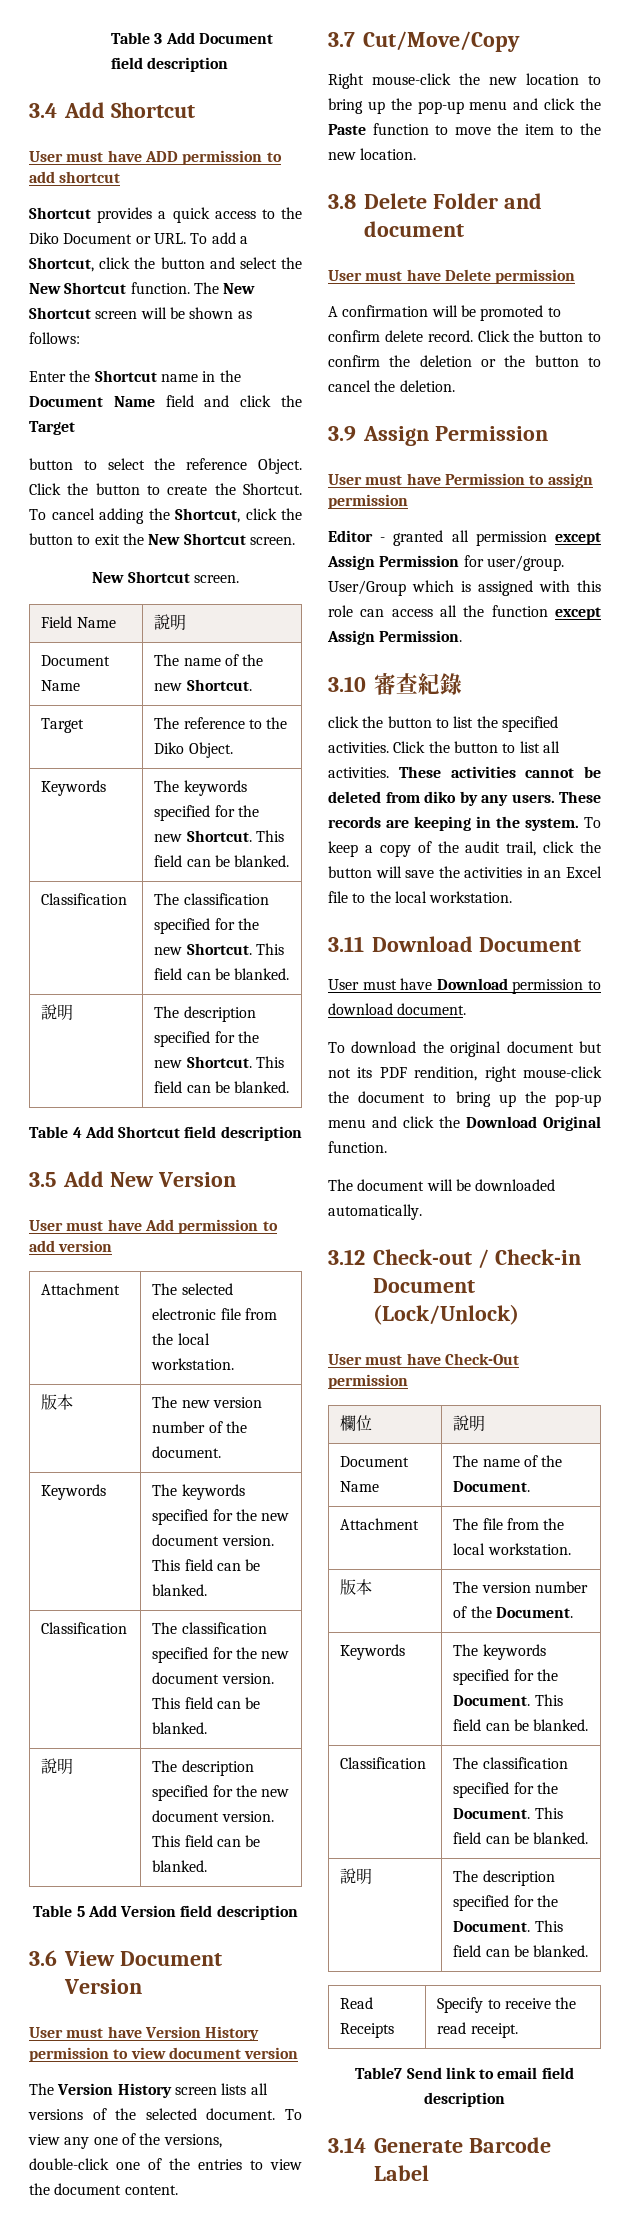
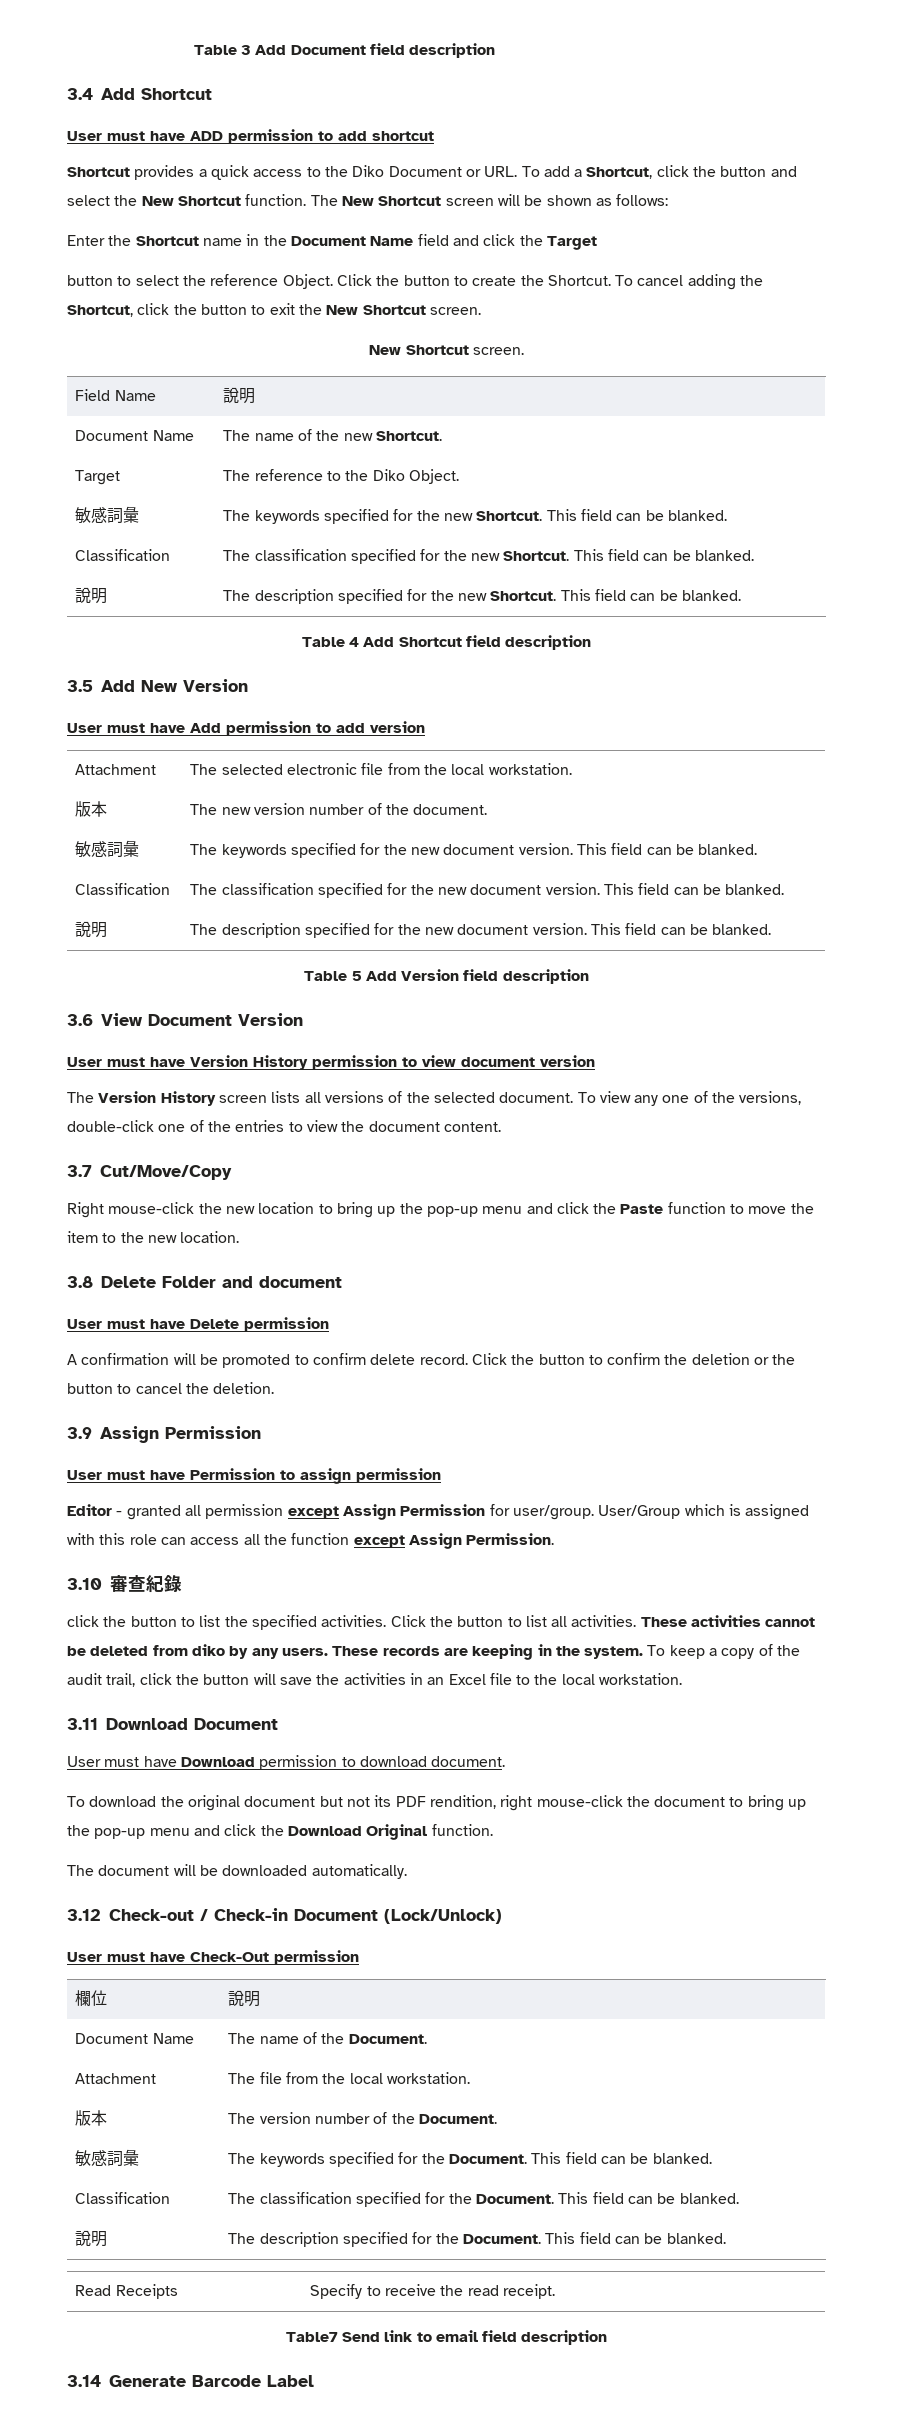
[41,780,107,796] Keywords -> [75,506,140,523] 敏感詞彙
[41,1484,107,1500] Keywords -> [75,840,140,857] 敏感詞彙
[340,1644,406,1660] Keywords -> [75,2149,140,2166] 敏感詞彙

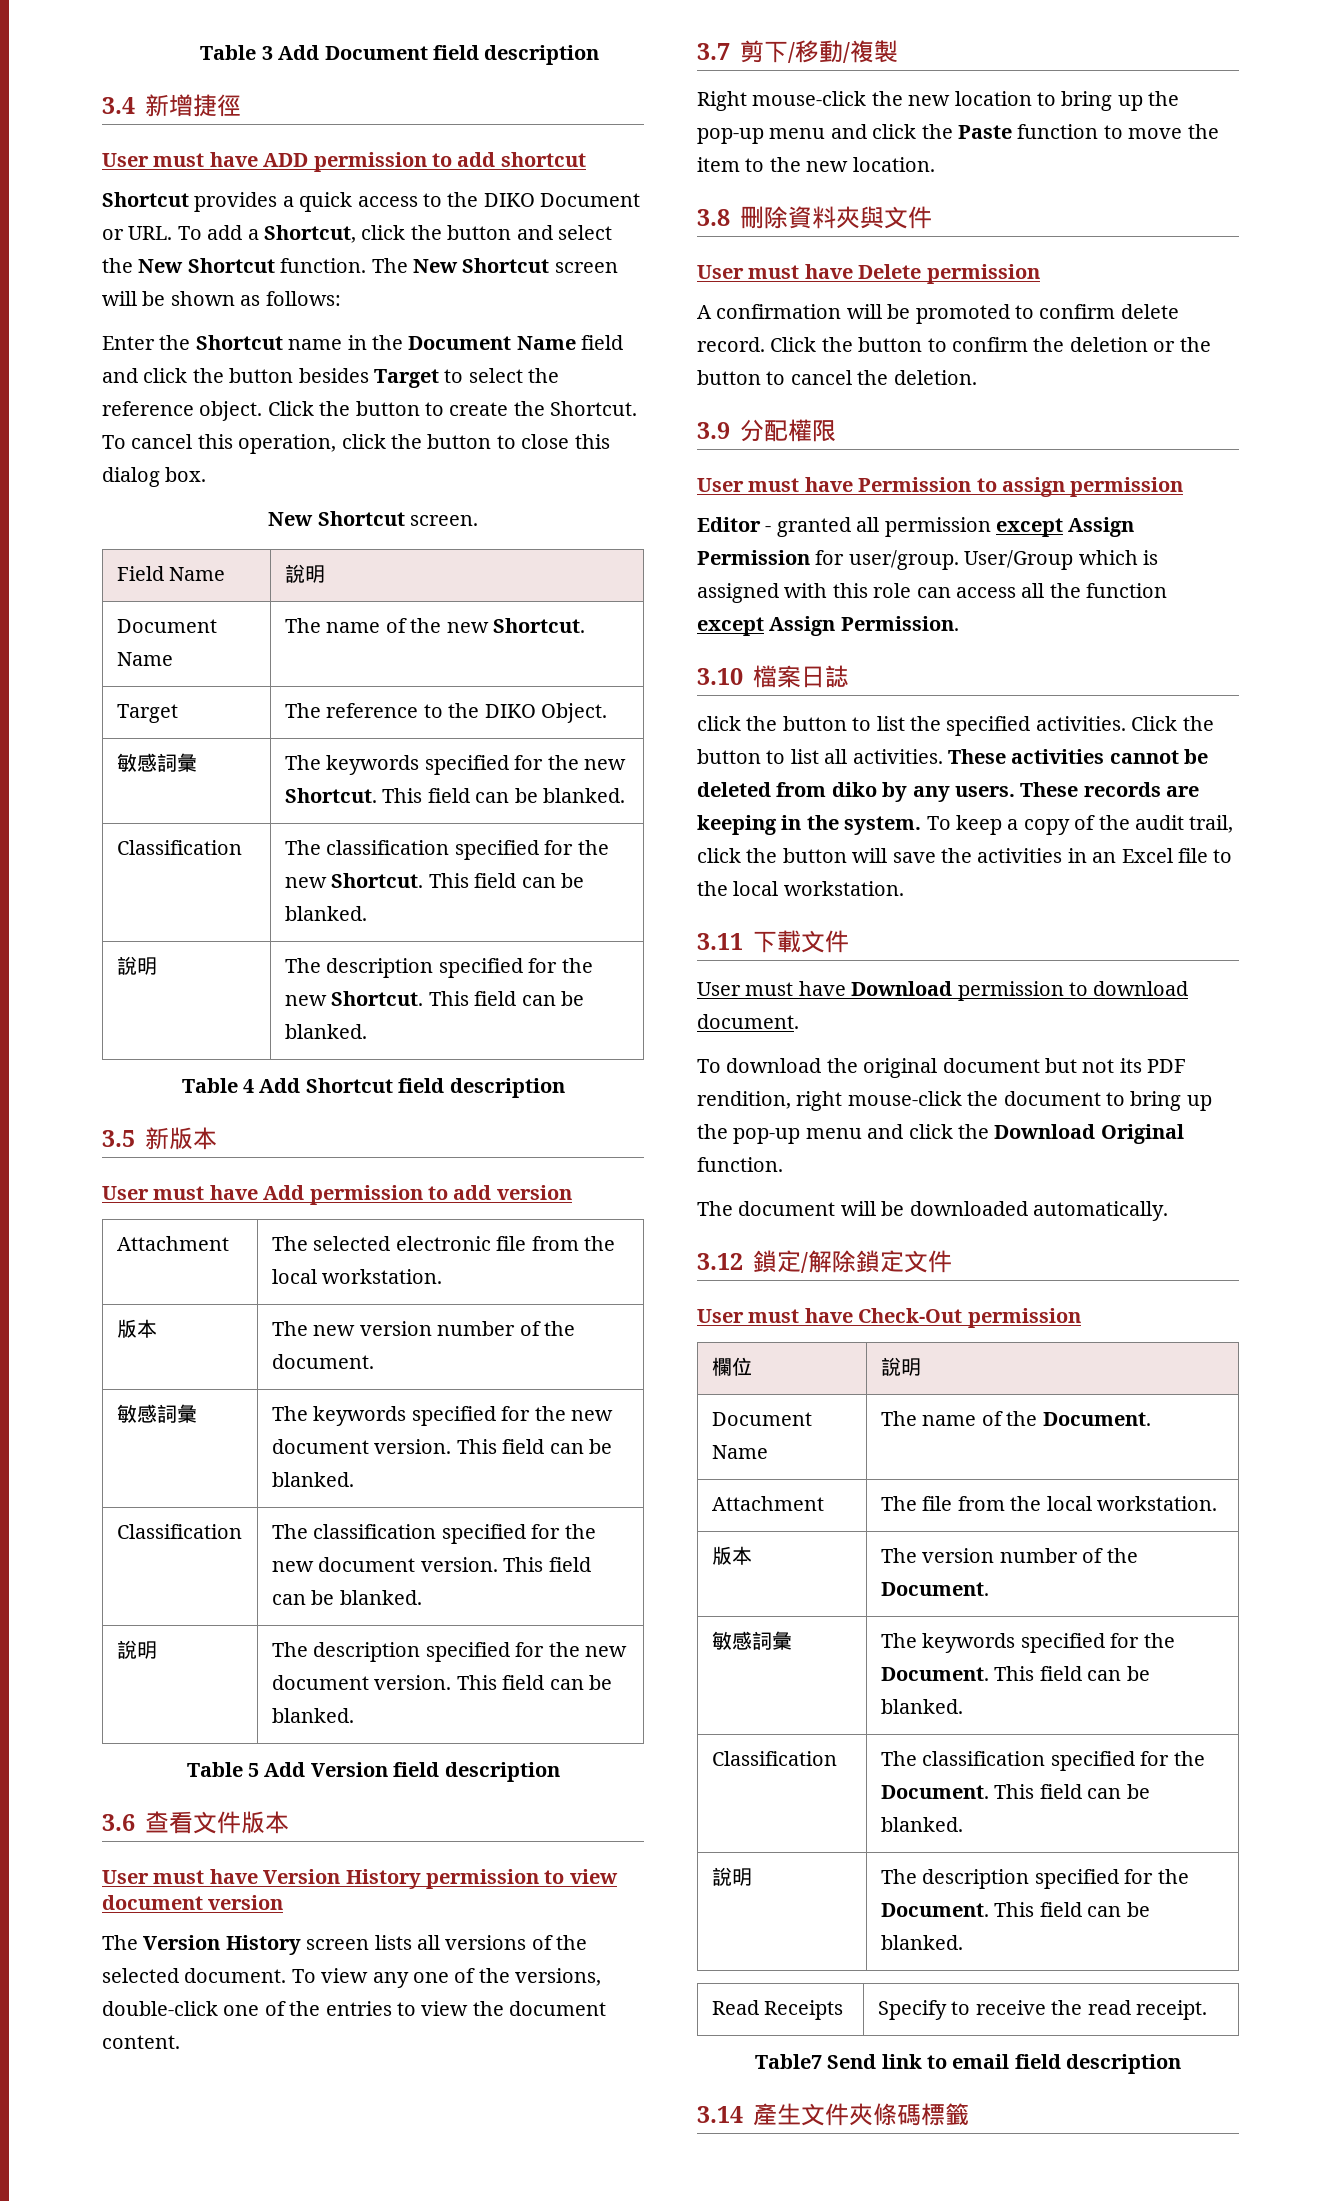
[101,88,212,100] Add Shortcut -> [145,94,241,117] 新增捷徑
[352,165,385,177] Diko -> [483,193,535,207] DIKO
[546,236,597,250] [67,275,113,286] Target // button -> [229,368,439,388] button besides Target
[282,274,333,289] Object. -> [199,401,263,421] object.
[687,274,764,290] [67,303,481,317] adding the Shortcut, click the button to exit the New Shortcut screen. -> [197,434,610,454] [102,467,207,487] this operation, click the button to close this dialog box.
[372,469,405,481] Diko -> [484,704,536,718] DIKO
[101,679,248,692] Add New Version -> [145,1127,217,1150] 新版本
[101,1013,303,1026] View Document Version -> [145,1811,289,1834] 查看文件版本
[100,1165,232,1180] Cut/Move/Copy -> [740,40,898,63] 剪下/移動/複製
[101,1276,342,1288] Delete Folder and document -> [740,206,932,229] 刪除資料夾與文件
[100,1426,261,1443] Assign Permission -> [740,419,836,442] 分配權限
[110,1575,182,1593] 審查紀錄 -> [753,665,849,688] 檔案日誌
[106,1718,278,1730] Download Document -> [753,930,849,953] 下載文件
[109,1908,502,1924] Check-out / Check-in Document (Lock/Unlock) -> [753,1250,952,1273] 鎖定/解除鎖定文件
[109,2375,314,2387] Generate Barcode Label -> [753,2103,969,2126] 產生文件夾條碼標籤

